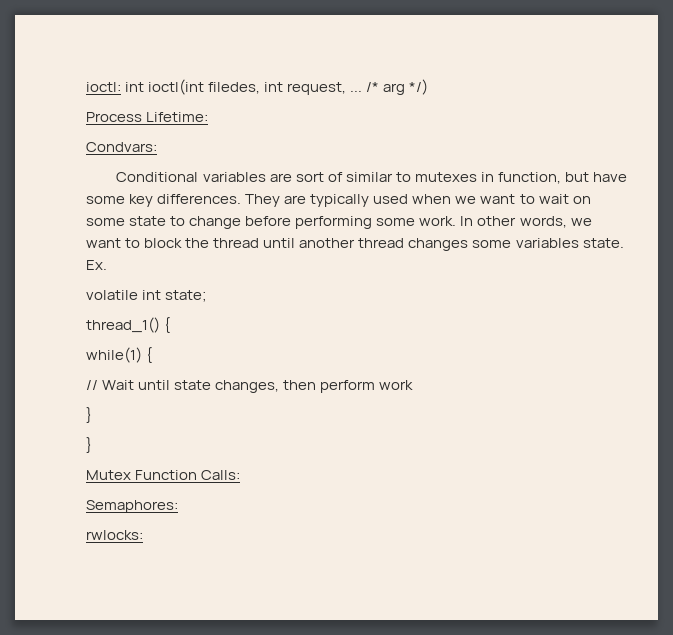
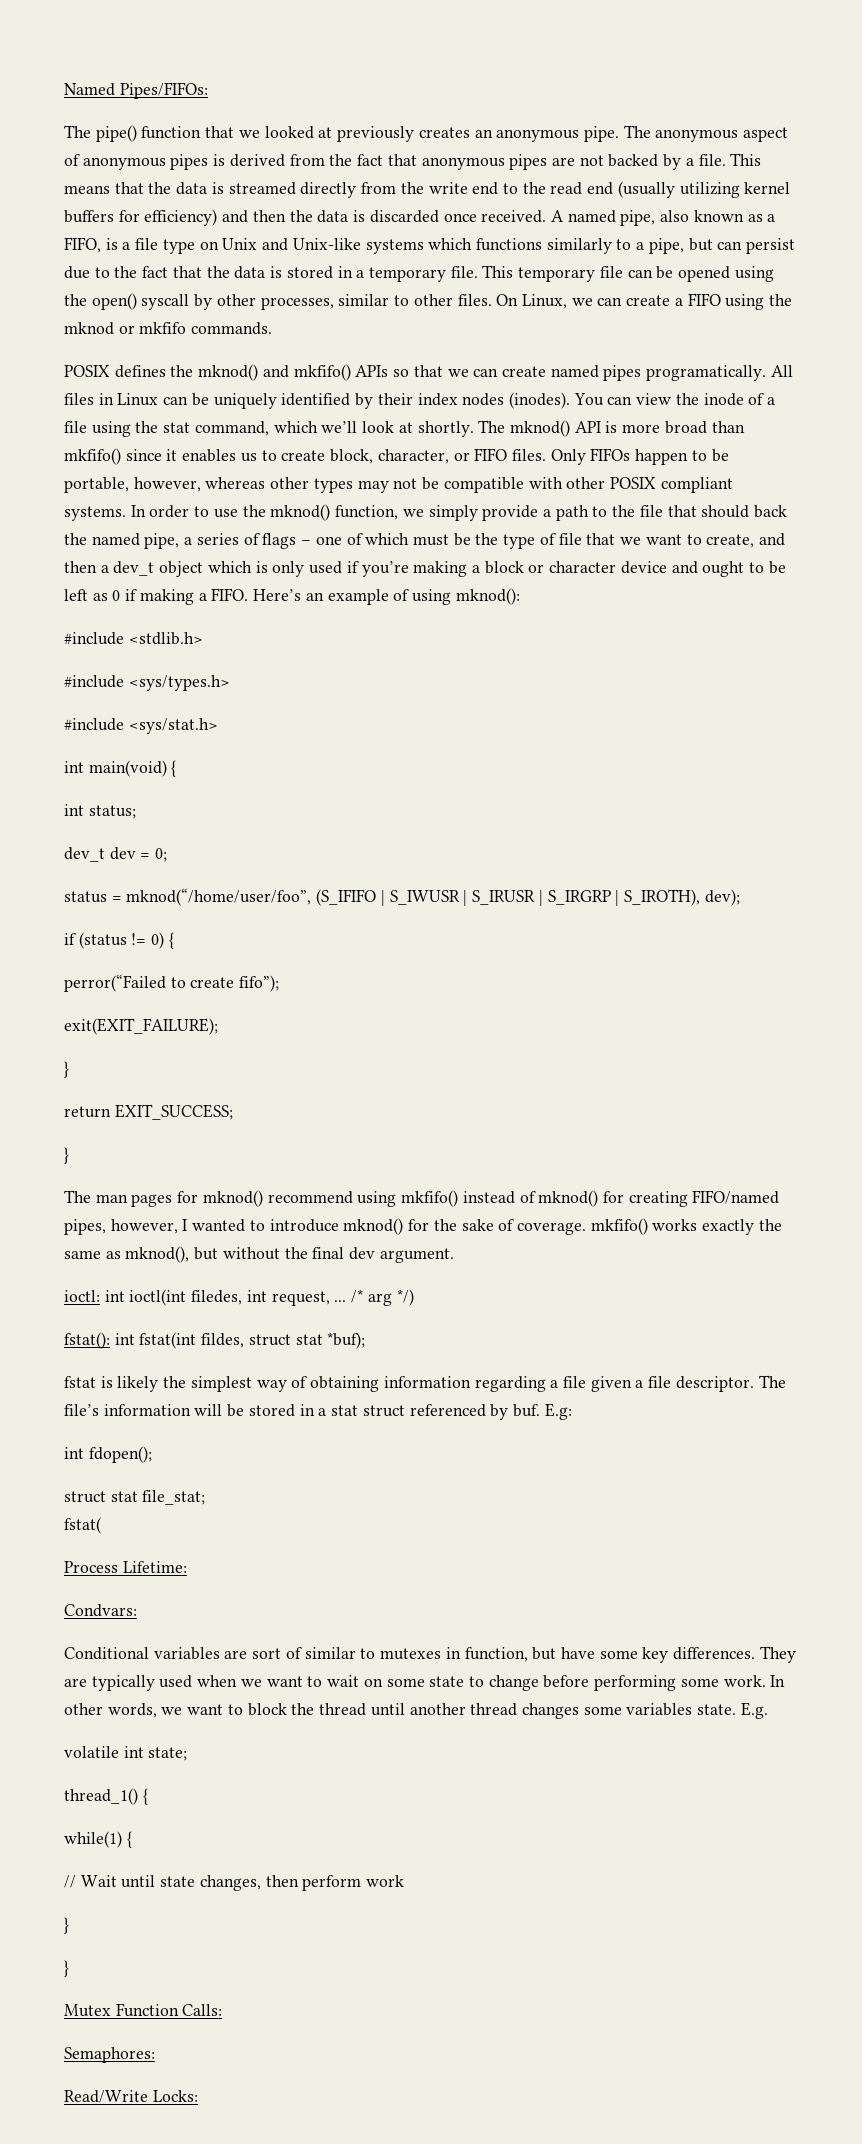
(86, 87) none -> [64,82,208,99] [64,125,789,142] [64,153,762,170] [64,181,791,198] [64,209,776,226] [64,237,796,254] [64,265,774,282] [64,293,793,310] [64,322,273,335] [64,364,793,381] [64,392,776,409] [64,420,745,437] [64,448,729,465] [64,477,733,493] [64,504,788,521] [64,533,785,549] [64,561,786,577] [64,588,520,605] [64,632,203,645] [64,675,230,691] [64,718,218,734] [64,760,177,777] [64,804,136,819] [64,847,168,862] [64,888,740,906] [64,932,174,949] [64,974,280,992] [64,1018,218,1035] [64,1061,69,1078] [64,1104,233,1120] [64,1147,69,1164] [64,1190,780,1207] [64,1218,782,1235] [64,1246,454,1263] Named Pipes/FIFOs: // The pipe() function that we looked at previously creates an anonymous pipe. The anonymous aspect of anonymous pipes is derived from the fact that anonymous pipes are not backed by a file. This means that the data is streamed directly from the write end to the read end (usually utilizing kernel buffers for efficiency) and then the data is discarded once received. A named pipe, also known as a FIFO, is a file type on Unix and Unix-like systems which functions similarly to a pipe, but can persist due to the fact that the data is stored in a temporary file. This temporary file can be opened using the open() syscall by other processes, similar to other files. On Linux, we can create a FIFO using the mknod or mkfifo commands. // POSIX defines the mknod() and mkfifo() APIs so that we can create named pipes programatically. All files in Linux can be uniquely identified by their index nodes (inodes). You can view the inode of a file using the stat command, which we’ll look at shortly. The mknod() API is more broad than mkfifo() since it enables us to create block, character, or FIFO files. Only FIFOs happen to be portable, however, whereas other types may not be compatible with other POSIX compliant systems. In order to use the mknod() function, we simply provide a path to the file that should back the named pipe, a series of flags – one of which must be the type of file that we want to create, and then a dev_t object which is only used if you’re making a block or character device and ought to be left as 0 if making a FIFO. Here’s an example of using mknod(): // #include <stdlib.h> // #include <sys/types.h> // #include <sys/stat.h> // int main(void) { // int status; // dev_t dev = 0; // status = mknod(“/home/user/foo”, (S_IFIFO | S_IWUSR | S_IRUSR | S_IRGRP | S_IROTH), dev); // if (status != 0) { // perror(“Failed to create fifo”); // exit(EXIT_FAILURE); // } // return EXIT_SUCCESS; // } // The man pages for mknod() recommend using mkfifo() instead of mknod() for creating FIFO/named pipes, however, I wanted to introduce mknod() for the sake of coverage. mkfifo() works exactly the same as mknod(), but without the final dev argument. //
(429, 87) none -> [64,1332,366,1349] [64,1375,786,1392] [64,1403,572,1420] [64,1446,152,1463] [64,1490,206,1505] [64,1517,101,1534] // fstat(): int fstat(int fildes, struct stat *buf); // fstat is likely the simplest way of obtaining information regarding a file given a file descriptor. The file’s information will be stored in a stat struct referenced by buf. E.g: // int fdopen(); // struct stat file_stat; // fstat(
[86,260,107,270] Ex. -> [740,1702,768,1719] E.g.
[86,530,143,540] rwlocks: -> [64,2090,198,2103] Read/Write Locks:

